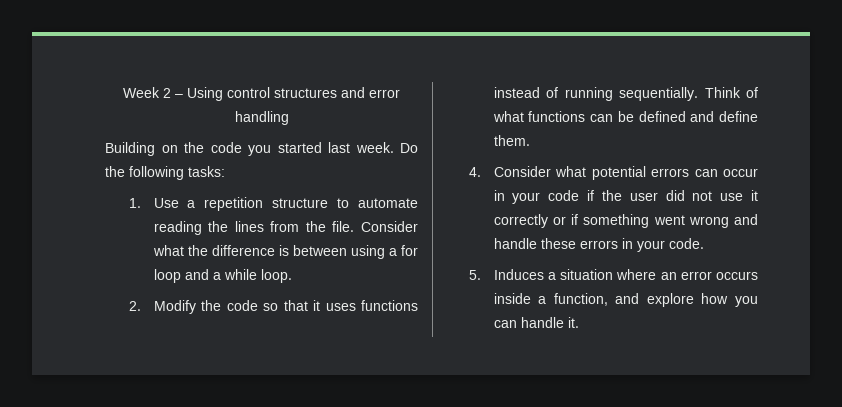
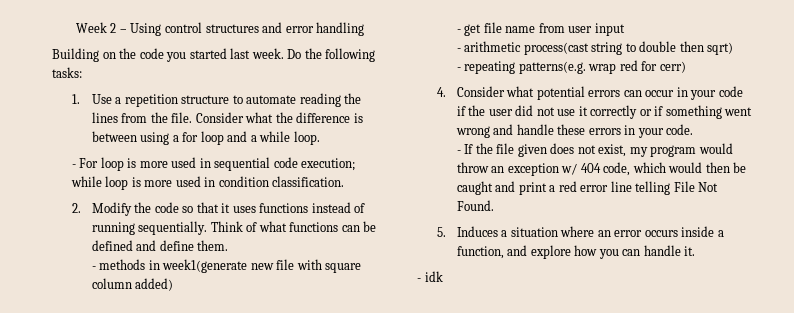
(292, 276) none -> [71,157,356,171] [70,176,345,190] // - For loop is more used in sequential code execution; while loop is more used in condition classification.
(530, 140) none -> [91,259,362,273] [91,278,174,291] [456,22,625,36] [456,41,734,55] [456,60,686,74] // - methods in week1(generate new file with square column added) // - get file name from user input // - arithmetic process(cast string to double then sqrt) // - repeating patterns(e.g. wrap red for cerr)
(704, 243) none -> [456,143,733,157] [456,162,747,176] [456,181,719,195] [456,200,494,211] // - If the file given does not exist, my program would throw an exception w/ 404 code, which would then be caught and print a red error line telling File Not Found.
(579, 322) none -> [417,271,443,282] // - idk

